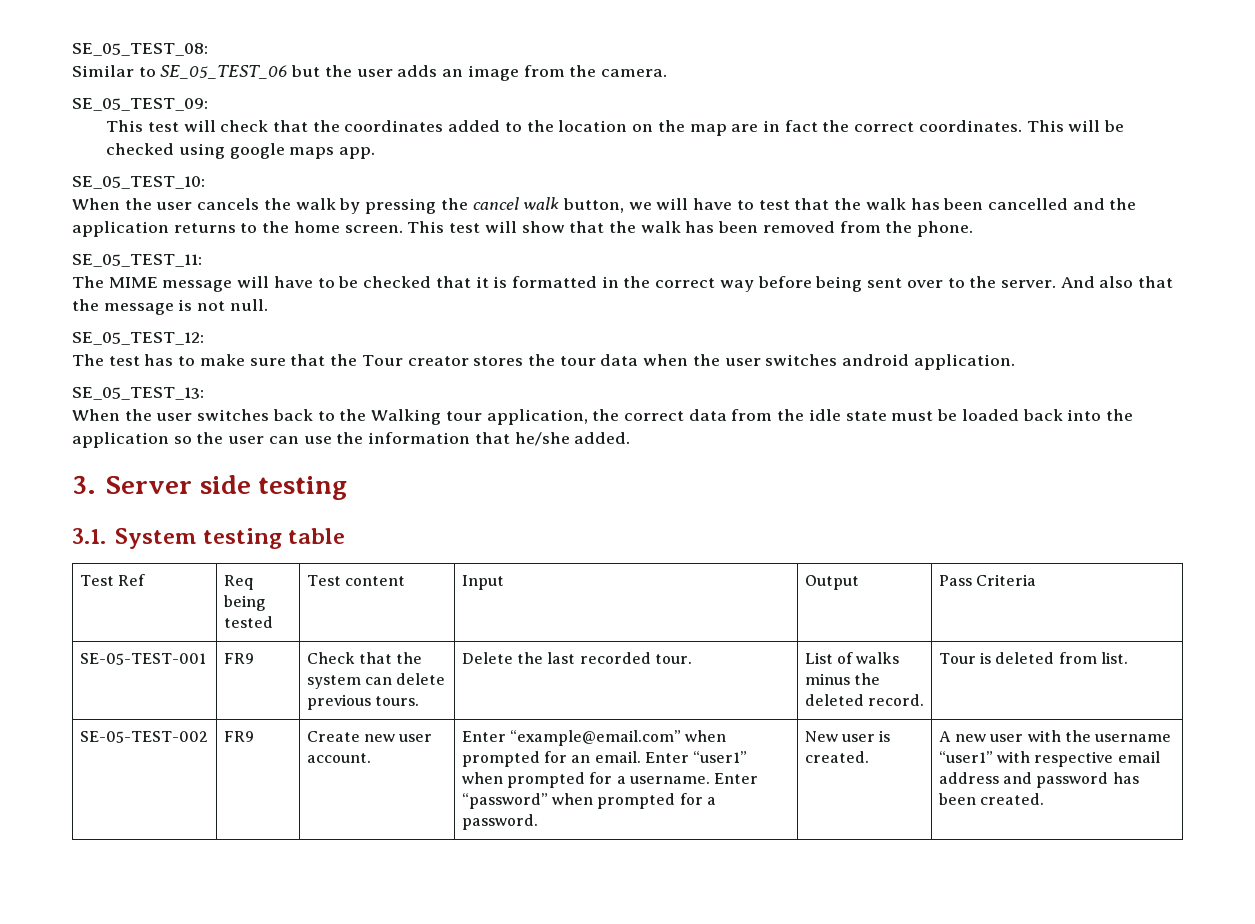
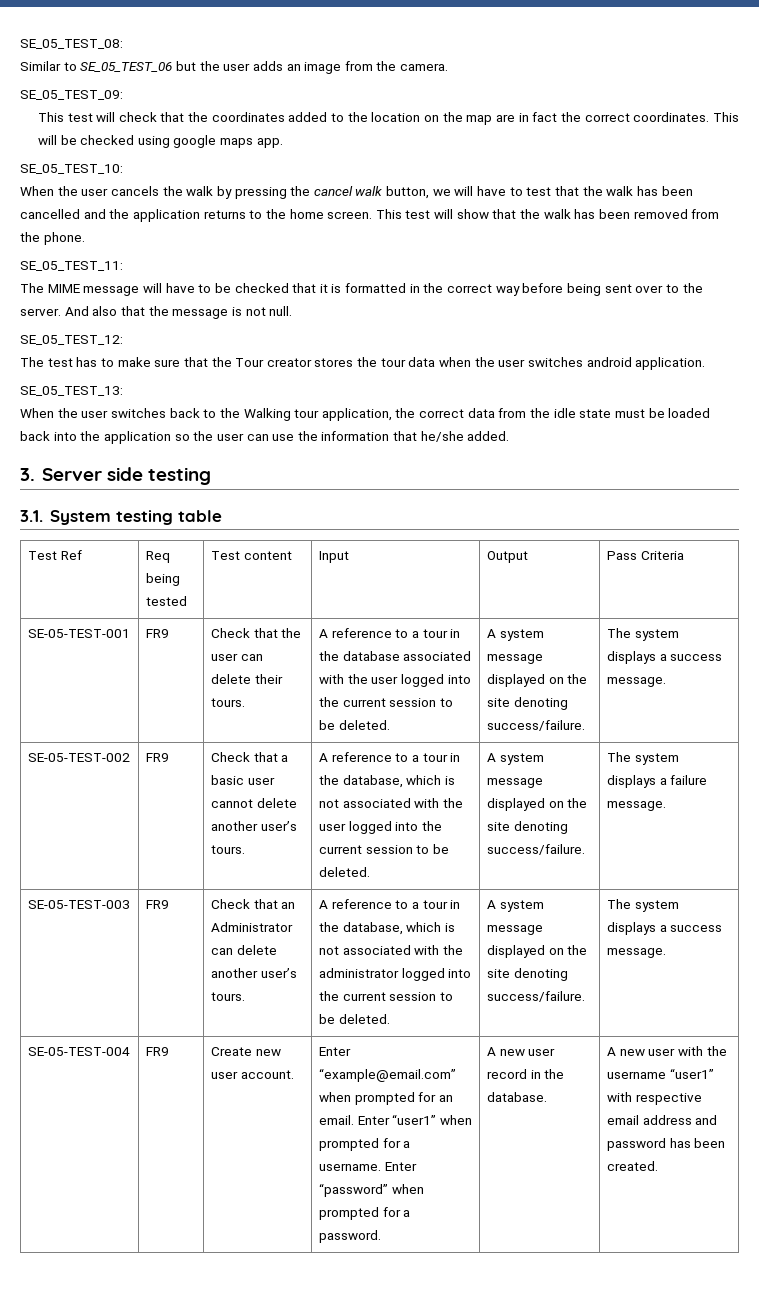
[306,673,446,689] [306,694,419,710] [461,652,692,664] [804,652,900,664] [804,673,880,685] [804,694,924,706] [938,652,1128,664] [79,731,208,743] system can delete previous tours. | Delete the last recorded tour. | List of walks minus the deleted record. | Tour is deleted from list. // SE-05-TEST-002 -> [210,653,263,661] [210,674,283,684] [210,698,245,707] [318,628,461,638] [318,651,472,661] [318,674,471,687] [318,697,453,707] [318,720,390,730] [486,629,544,641] [486,654,543,664] [486,674,588,687] [486,697,568,710] [486,720,585,731] [606,628,679,641] [606,651,723,664] [606,677,666,687] [27,753,130,762] [145,753,169,762] [210,752,289,762] [210,775,275,785] [210,798,297,808] [210,821,297,831] [210,845,245,854] [318,752,461,762] [318,775,455,788] [318,798,463,808] [318,821,442,834] [318,844,449,854] [318,867,370,877] [486,753,544,765] [486,778,543,788] [486,798,588,811] [486,821,568,834] [486,844,585,855] [606,752,679,765] [606,775,708,788] [606,801,666,811] [27,900,130,909] [145,900,169,909] [210,899,296,909] [210,922,293,932] [210,945,277,955] [210,968,297,978] [210,992,245,1001] [318,899,461,909] [318,922,455,935] [318,945,463,955] [318,968,472,981] [318,991,453,1001] [318,1014,390,1024] [486,900,544,912] [486,925,543,935] [486,945,588,958] [486,968,568,981] [486,991,585,1002] [606,899,679,912] [606,922,723,935] [606,948,666,958] [27,1047,130,1056] user can delete their tours. | A reference to a tour in the database associated with the user logged into the current session to be deleted. | A system message displayed on the site denoting success/failure. | The system displays a success message. // SE-05-TEST-002 | FR9 | Check that a basic user cannot delete another user’s tours. | A reference to a tour in the database, which is not associated with the user logged into the current session to be deleted. | A system message displayed on the site denoting success/failure. | The system displays a failure message. // SE-05-TEST-003 | FR9 | Check that an Administrator can delete another user’s tours. | A reference to a tour in the database, which is not associated with the administrator logged into the current session to be deleted. | A system message displayed on the site denoting success/failure. | The system displays a success message. // SE-05-TEST-004
[804,730,891,742] [804,751,869,763] New user is created. -> [486,1047,556,1056] [486,1069,565,1079] [486,1092,547,1102] A new user record in the database.

